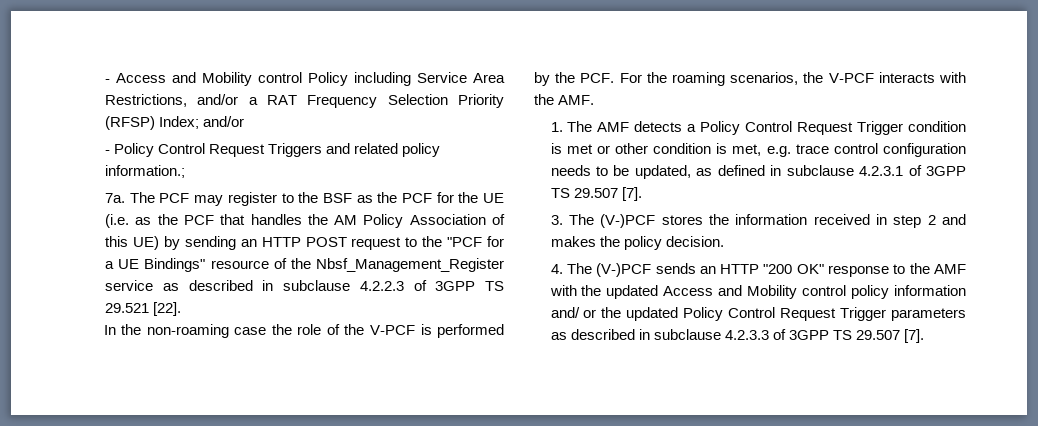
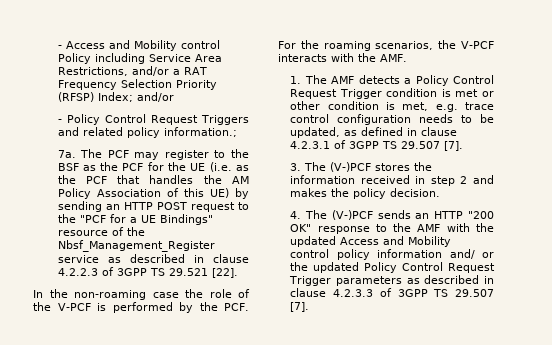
[283,280,351,291] subclause -> [213,254,249,263] clause
[786,165,854,176] subclause -> [421,127,458,136] clause
[653,329,721,340] subclause -> [290,288,327,297] clause

